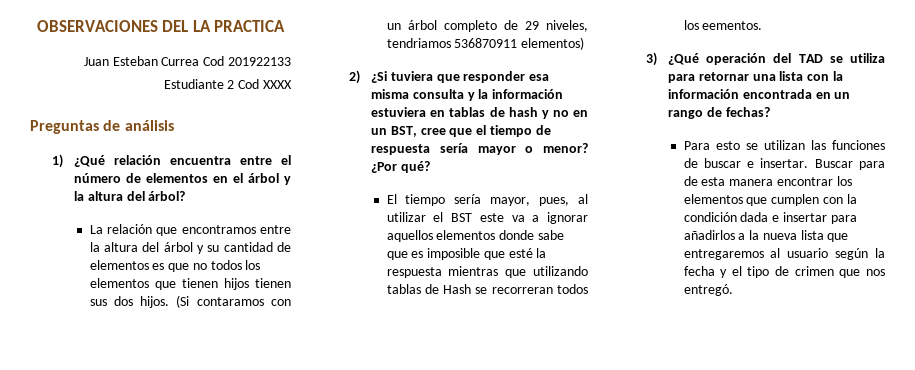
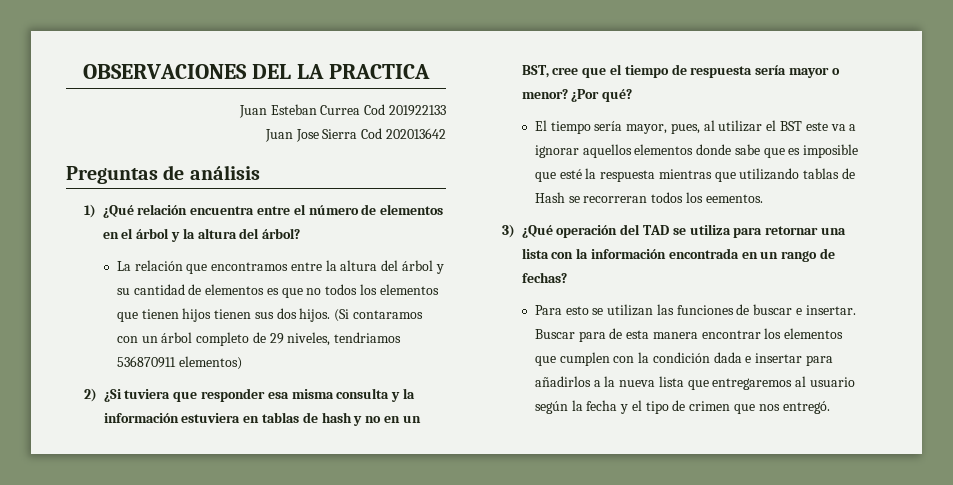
[163,79,292,89] Estudiante 2 Cod XXXX -> [264,128,446,142] Juan Jose Sierra Cod 202013642

